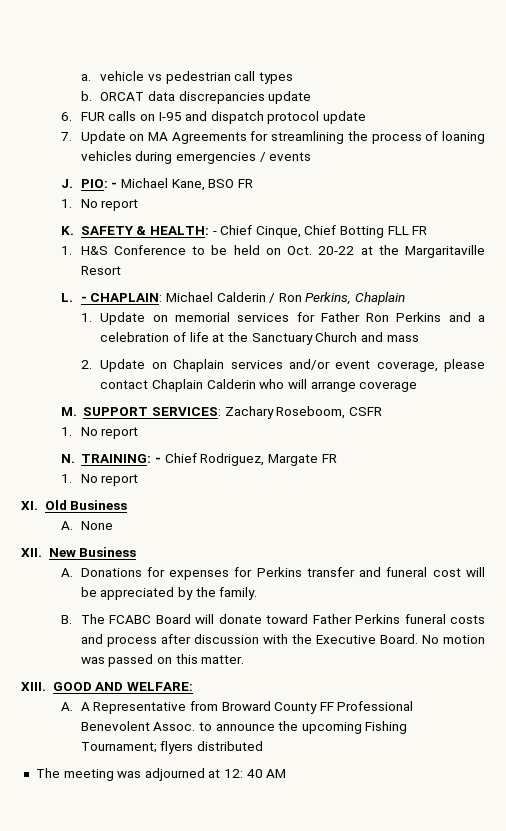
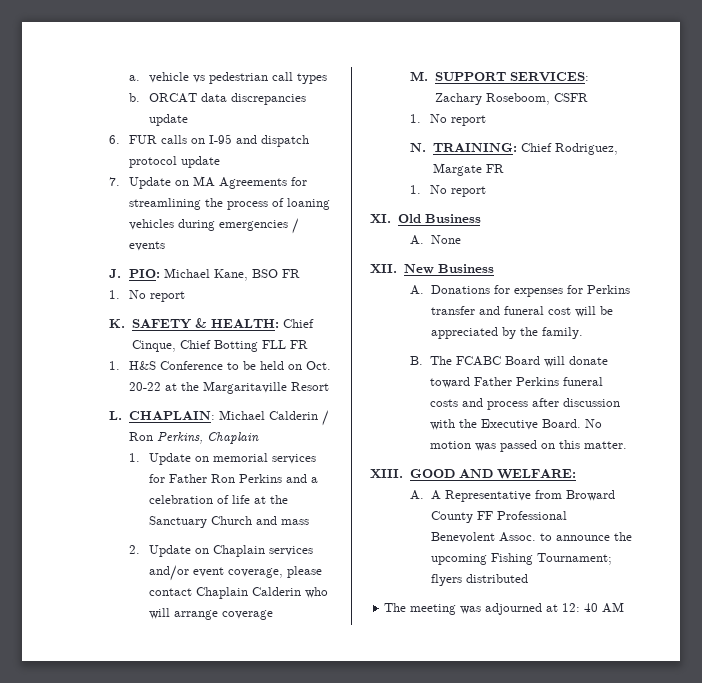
[111,182,118,188] - -> (161, 273) none
[212,231,217,235] - -> (279, 323) none
[80,296,87,302] - -> (123, 415) none
[155,457,162,463] - -> (517, 147) none

